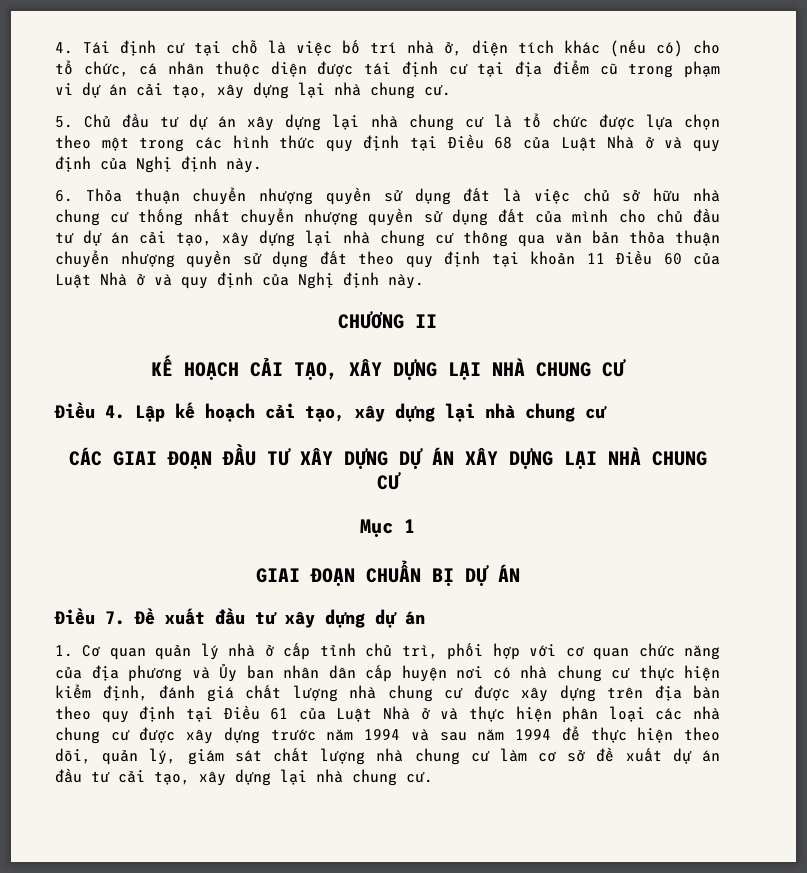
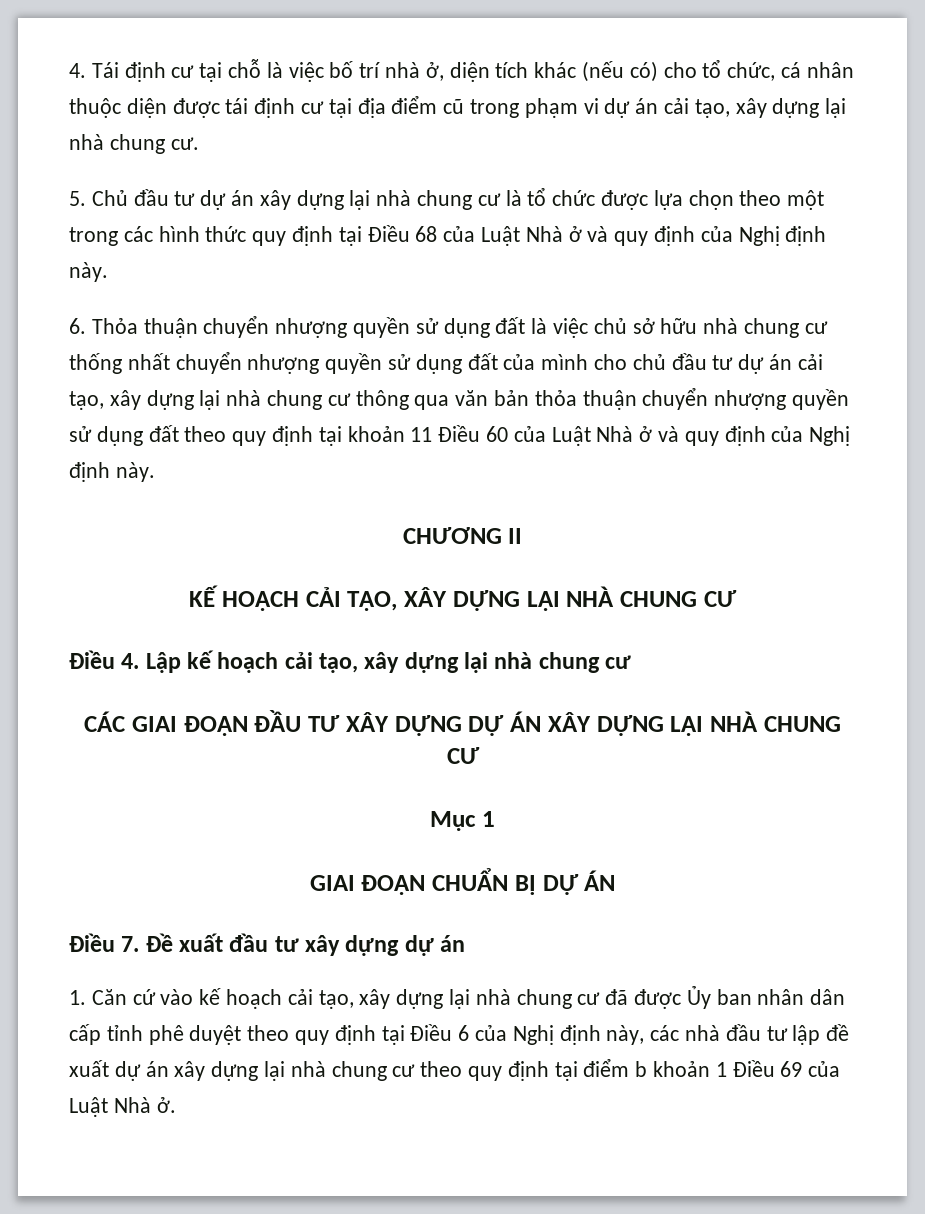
[82,643,721,660] [55,663,720,682] [55,684,720,702] [55,705,720,723] [55,726,721,744] [55,747,720,765] [55,768,433,786] Cơ quan quản lý nhà ở cấp tỉnh chủ trì, phối hợp với cơ quan chức năng của địa phương và Ủy ban nhân dân cấp huyện nơi có nhà chung cư thực hiện kiểm định, đánh giá chất lượng nhà chung cư được xây dựng trên địa bàn theo quy định tại Điều 61 của Luật Nhà ở và thực hiện phân loại các nhà chung cư được xây dựng trước năm 1994 và sau năm 1994 để thực hiện theo dõi, quản lý, giám sát chất lượng nhà chung cư làm cơ sở đề xuất dự án đầu tư cải tạo, xây dựng lại nhà chung cư. -> [91,986,846,1009] [69,1024,850,1045] [69,1059,841,1081] [69,1097,176,1117] Căn cứ vào kế hoạch cải tạo, xây dựng lại nhà chung cư đã được Ủy ban nhân dân cấp tỉnh phê duyệt theo quy định tại Điều 6 của Nghị định này, các nhà đầu tư lập đề xuất dự án xây dựng lại nhà chung cư theo quy định tại điểm b khoản 1 Điều 69 của Luật Nhà ở.

